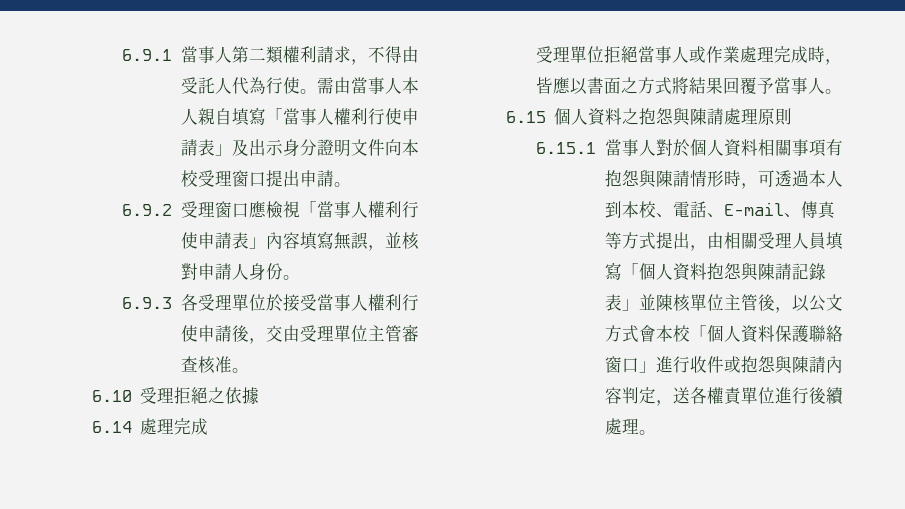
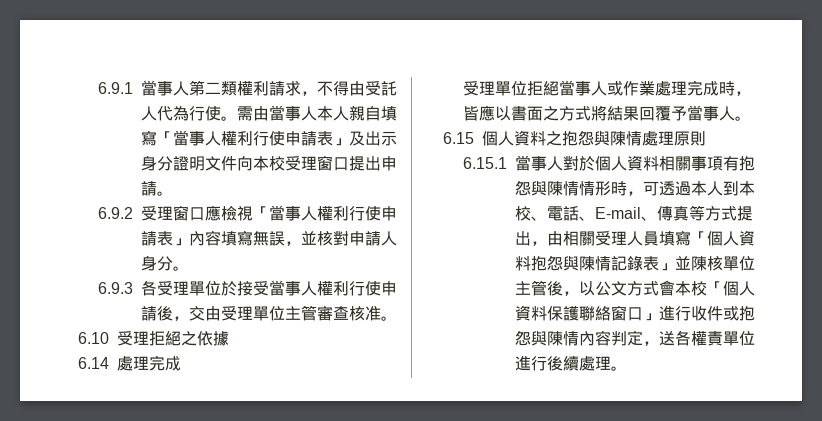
[265,263,283,280] 份 -> [156,256,173,271] 分
[707,108,725,125] 請 -> [626,131,643,146] 情
[672,170,690,187] 請 -> [562,181,579,196] 情
[774,263,792,280] 請 -> [594,256,611,271] 情
[808,356,826,373] 請 -> [562,331,579,346] 情

